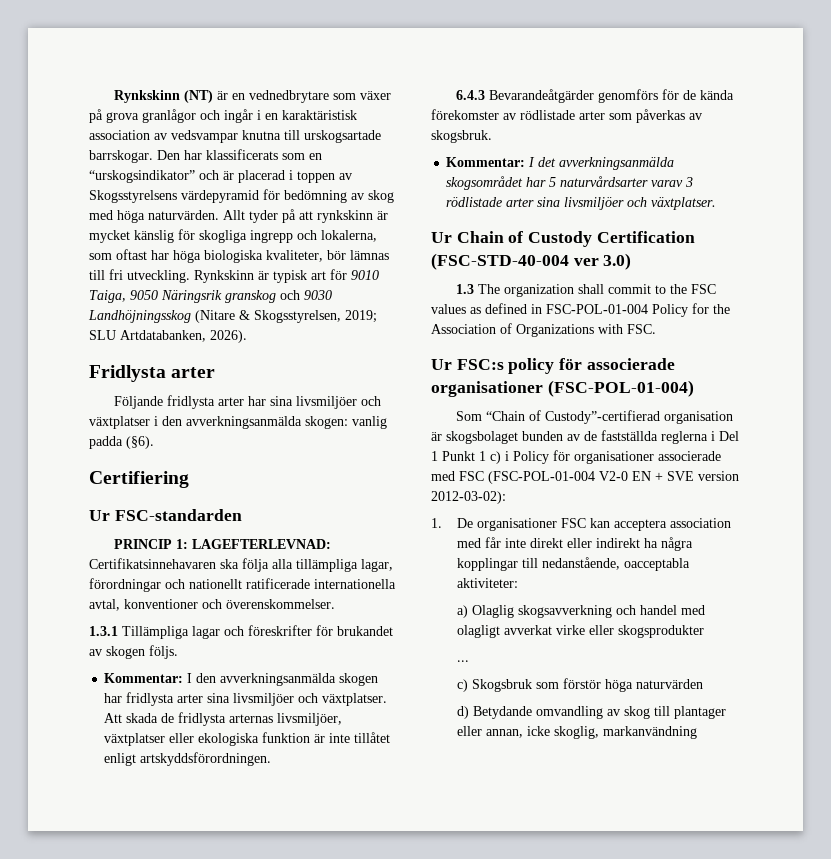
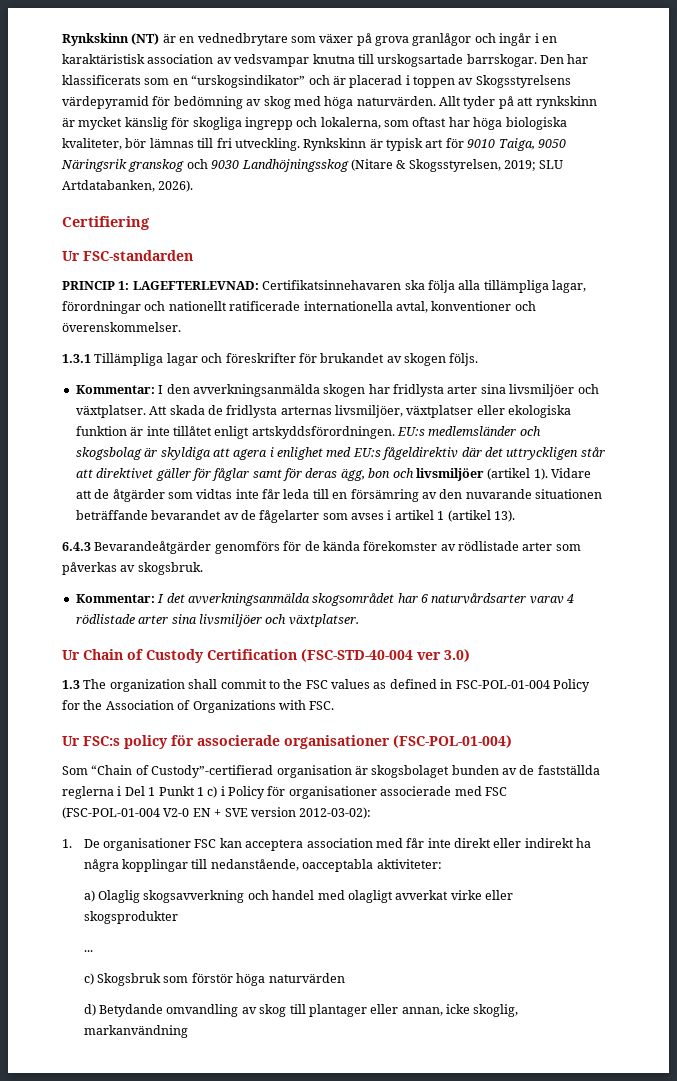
[89,365,216,382] [114,395,382,409] [89,416,387,429] [89,436,154,449] // Fridlysta arter // Följande fridlysta arter har sina livsmiljöer och växtplatser i den avverkningsanmälda skogen: vanlig padda (§6). -> (194, 186) none
(272, 759) none -> [397,426,541,436] [75,447,605,460] [75,468,591,481] [75,489,602,502] [75,510,515,523] EU:s medlemsländer och skogsbolag är skyldiga att agera i enlighet med EU:s fågeldirektiv där det uttryckligen står att direktivet gäller för fåglar samt för deras ägg, bon och livsmiljöer (artikel 1). Vidare att de åtgärder som vidtas inte får leda till en försämring av den nuvarande situationen beträffande bevarandet av de fågelarter som avses i artikel 1 (artikel 13).
[549,177,557,187] 5 -> [421,594,428,603] 6
[685,177,694,187] 3 -> [566,594,575,603] 4

